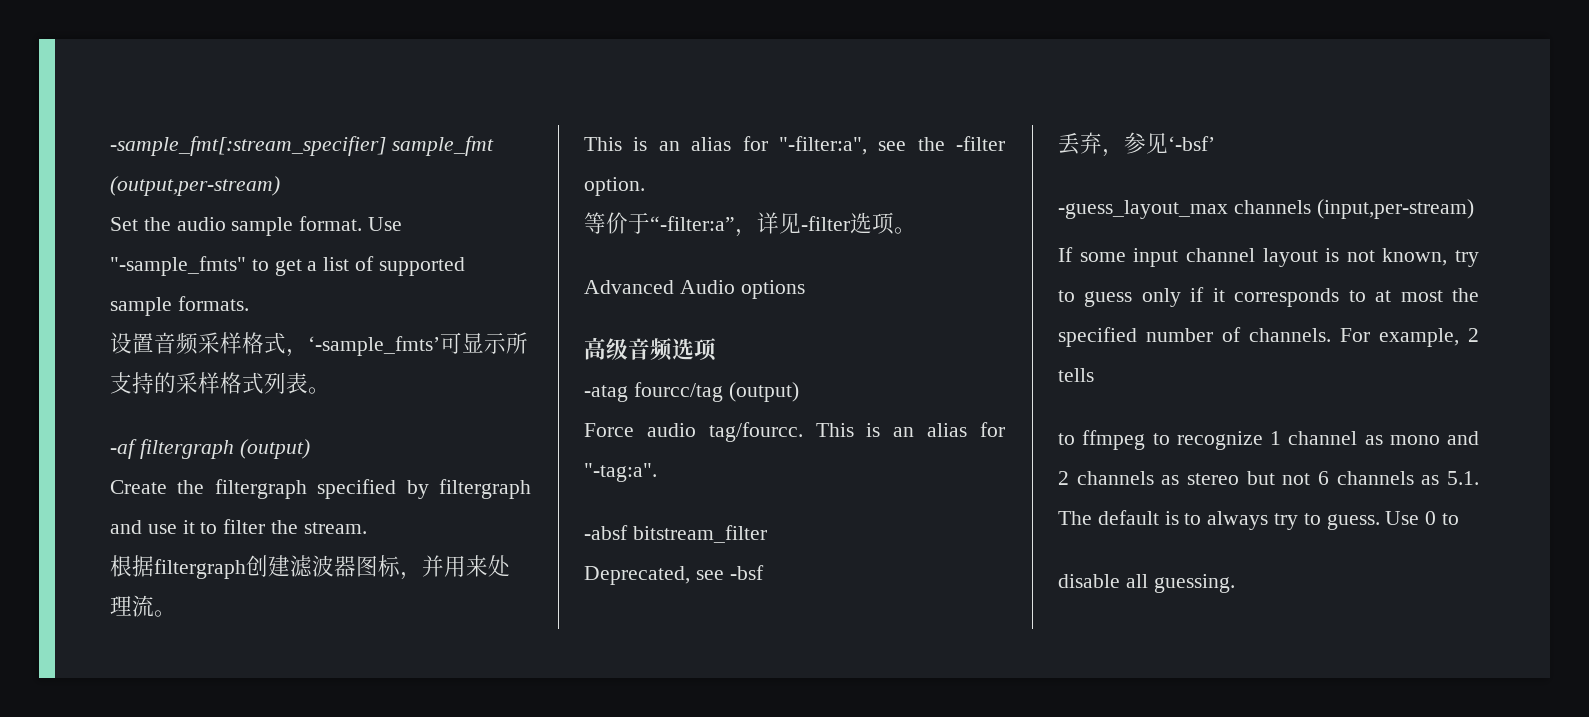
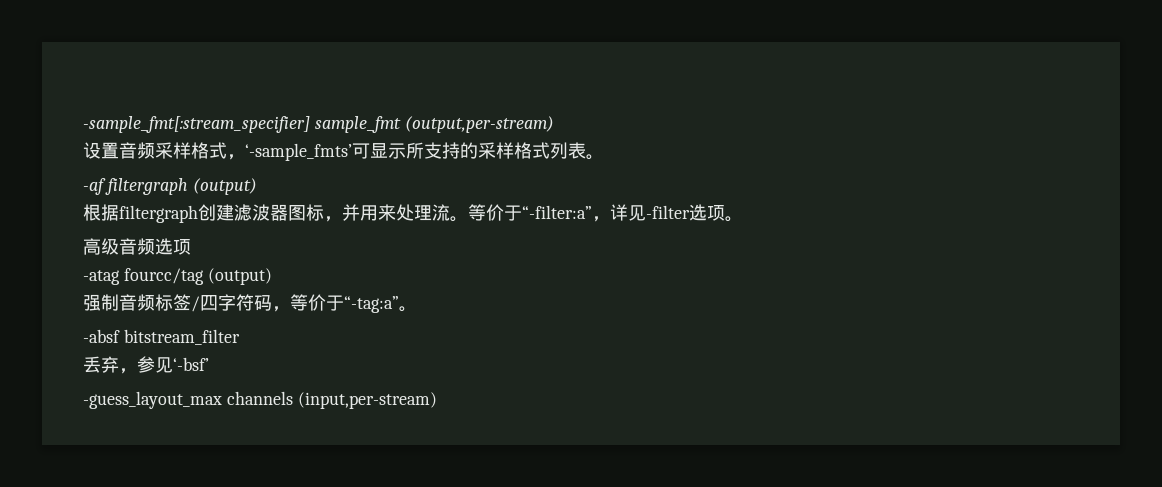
[110,216,403,236] [110,256,465,276] [110,296,249,316] // Set the audio sample format. Use "-sample_fmts" to get a list of supported sample formats. -> (554, 124) none
[110,479,531,499] [110,519,367,534] // Create the filtergraph specified by filtergraph and use it to filter the stream. -> (257, 186) none
[584,136,1005,155] [584,177,645,196] // This is an alias for "-filter:a", see the -filter option. // -> (468, 219) none
[584,280,805,299] // Advanced Audio options -> (743, 219) none
[584,422,1005,442] [584,463,657,482] Force audio tag/fourcc. This is an alias for "-tag:a". -> [83,294,417,313] 强制音频标签/四字符码，等价于“-tag:a”。
[584,565,764,585] // Deprecated, see -bsf -> (240, 337) none
[1058,247,1479,267] [1058,287,1479,307] [1058,327,1479,347] [1058,368,1094,382] [1058,430,1479,450] [1058,471,1479,485] [1058,510,1460,530] [1058,574,1235,593] // If some input channel layout is not known, try to guess only if it corresponds to at most the specified number of channels. For example, 2 tells // to ffmpeg to recognize 1 channel as mono and 2 channels as stereo but not 6 channels as 5.1. The default is to always try to guess. Use 0 to // disable all guessing. -> (437, 400) none

